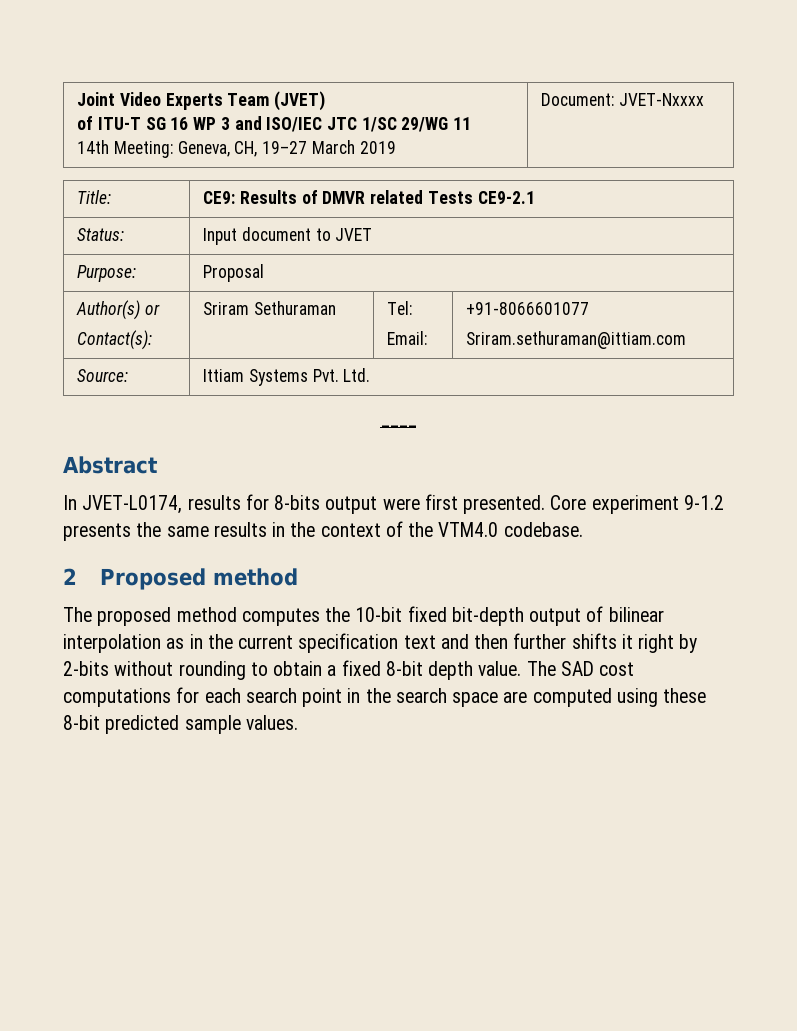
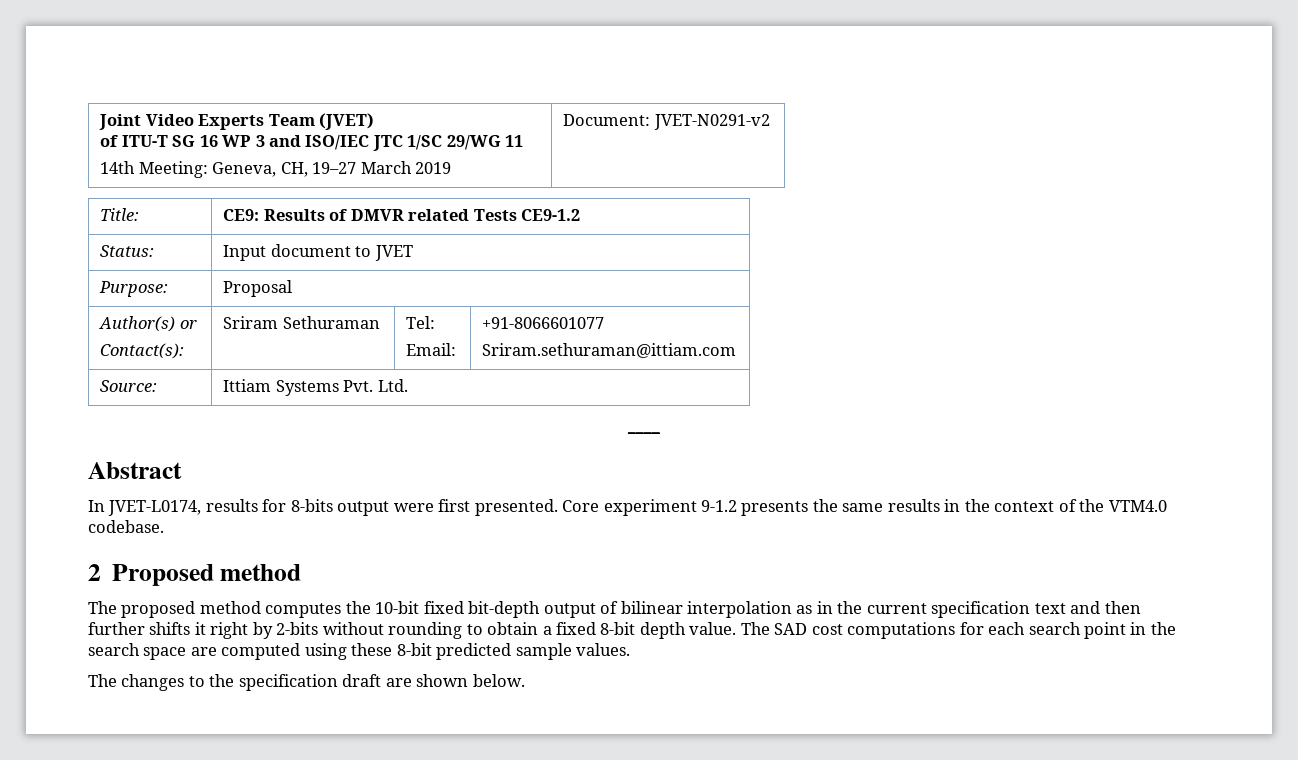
[618,93,704,106] JVET-Nxxxx -> [653,114,770,130] JVET-N0291-v2
[477,191,535,204] CE9-2.1 -> [521,209,581,221] CE9-1.2
(298, 722) none -> [88,674,525,691] // The changes to the specification draft are shown below.

